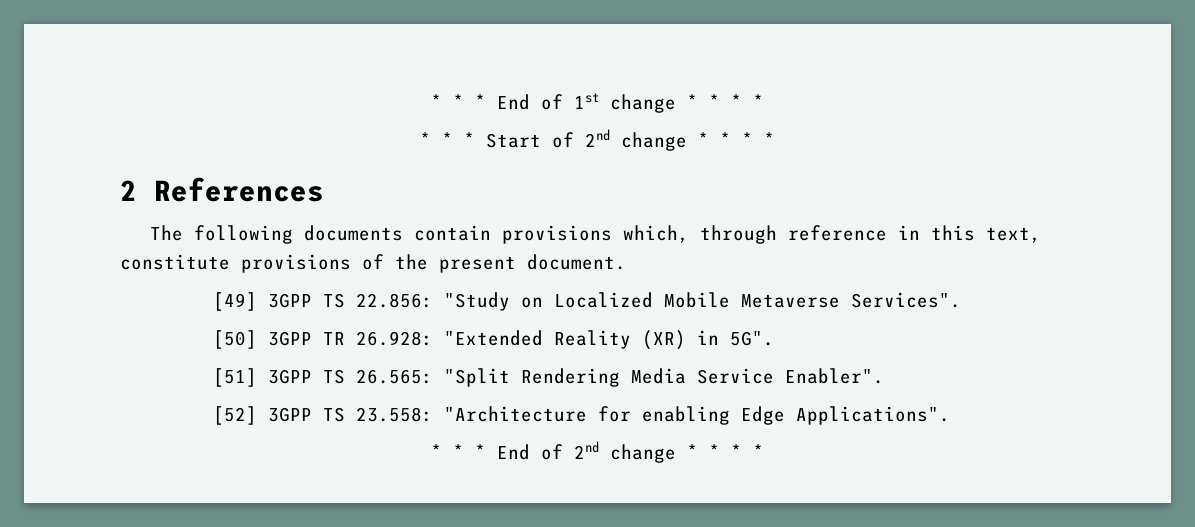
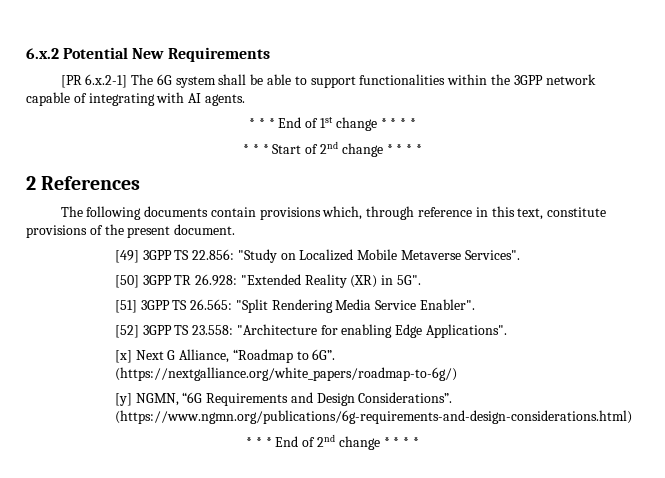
(431, 101) none -> [26,47,270,62] [60,74,596,88] [26,92,245,106] 6.x.2 Potential New Requirements // [PR 6.x.2-1] The 6G system shall be able to support functionalities within the 3GPP network capable of integrating with AI agents. //
(950, 415) none -> [114,349,336,363] [114,367,457,381] [114,392,453,406] [114,410,632,424] // [x] Next G Alliance, “Roadmap to 6G”. (https://nextgalliance.org/white_papers/roadmap-to-6g/) // [y] NGMN, “6G Requirements and Design Considerations”. (https://www.ngmn.org/publications/6g-requirements-and-design-considerations.html)

